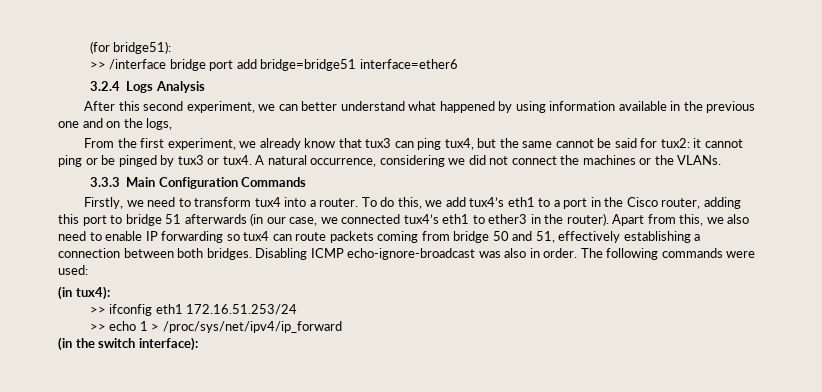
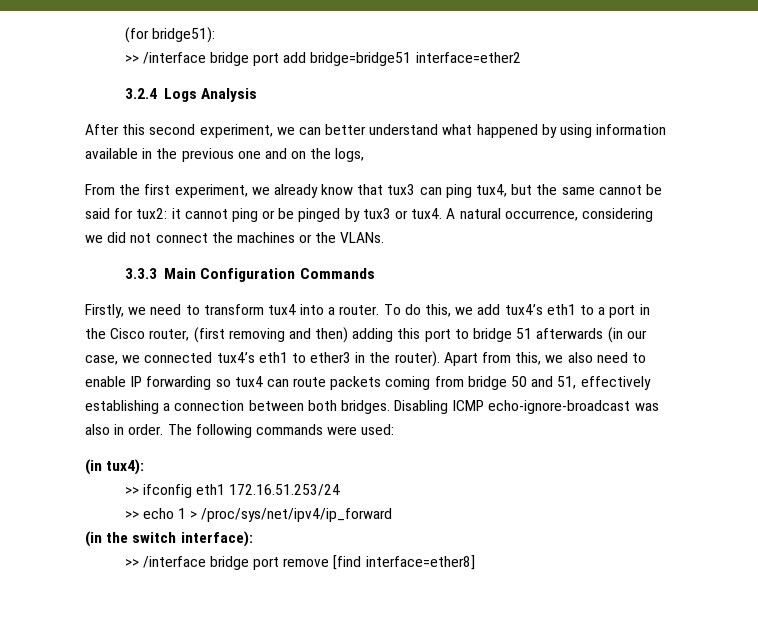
[359,59,458,69] interface=ether6 -> [415,52,521,63] interface=ether2
(701, 203) none -> [193,327,349,343] (first removing and then)
(198, 344) none -> [124,555,475,570] // >> /interface bridge port remove [find interface=ether8]

